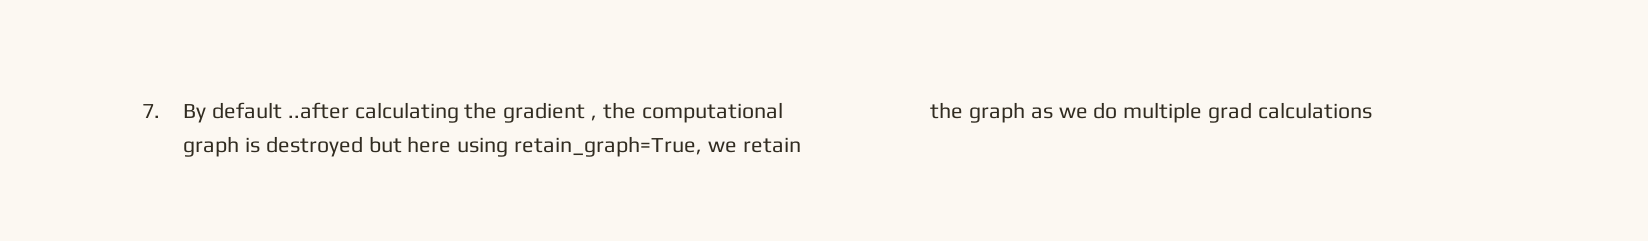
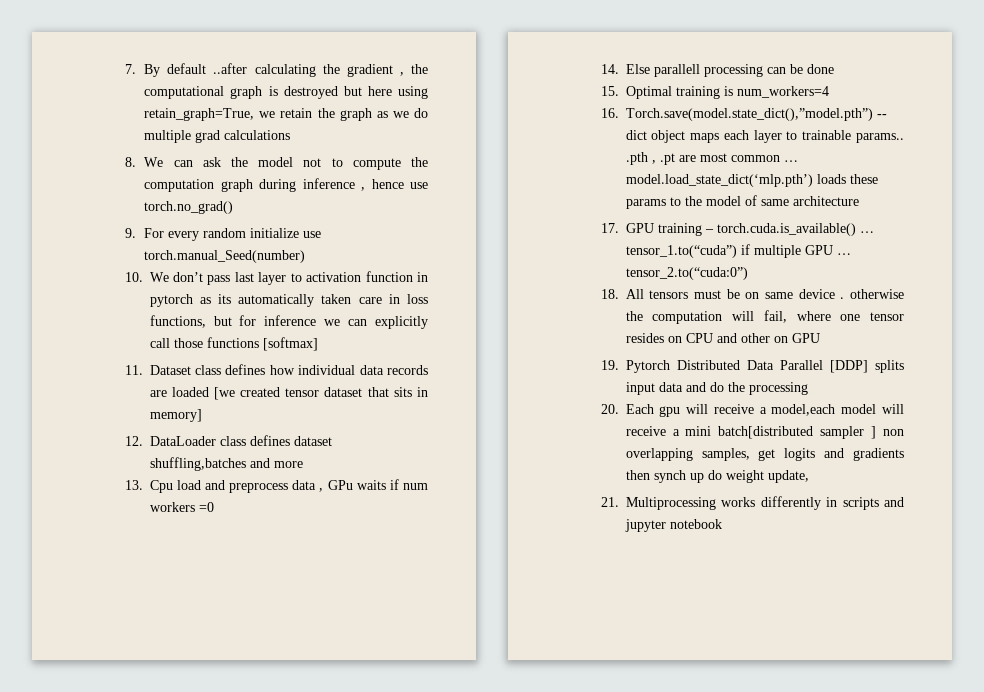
(1372, 110) none -> [124,157,428,170] [144,178,428,192] [144,201,234,214] [124,228,322,241] [144,250,306,263] [124,271,428,285] [149,294,428,307] [149,315,428,329] [149,337,318,351] [124,364,428,375] [149,387,428,400] [149,409,202,422] [124,435,332,446] [149,457,303,471] [124,479,428,493] [149,502,214,512] [600,64,834,77] [600,86,829,99] [600,108,887,121] [625,130,904,143] [625,152,798,165] [625,174,878,187] [625,195,859,209] [600,223,874,236] [625,244,851,258] [625,267,748,280] [600,289,904,299] [625,310,904,324] [625,333,820,343] [600,360,904,373] [625,382,808,395] [600,404,904,417] [625,426,904,439] [625,448,904,461] [625,470,809,483] [600,496,904,510] [624,519,722,532] // 8. We can ask the model not to compute the computation graph during inference , hence use torch.no_grad() // 9. For every random initialize use torch.manual_Seed(number) // 10. We don’t pass last layer to activation function in pytorch as its automatically taken care in loss functions, but for inference we can explicitly call those functions [softmax] // 11. Dataset class defines how individual data records are loaded [we created tensor dataset that sits in memory] // 12. DataLoader class defines dataset shuffling,batches and more // 13. Cpu load and preprocess data , GPu waits if num workers =0 // 14. Else parallell processing can be done // 15. Optimal training is num_workers=4 // 16. Torch.save(model.state_dict(),”model.pth”) -- dict object maps each layer to trainable params.. .pth , .pt are most common … model.load_state_dict(‘mlp.pth’) loads these params to the model of same architecture // 17. GPU training – torch.cuda.is_available() … tensor_1.to(“cuda”) if multiple GPU … tensor_2.to(“cuda:0”) // 18. All tensors must be on same device . otherwise the computation will fail, where one tensor resides on CPU and other on GPU // 19. Pytorch Distributed Data Parallel [DDP] splits input data and do the processing // 20. Each gpu will receive a model,each model will receive a mini batch[distributed sampler ] non overlapping samples, get logits and gradients then synch up do weight update, // 21. Multiprocessing works differently in scripts and jupyter notebook

